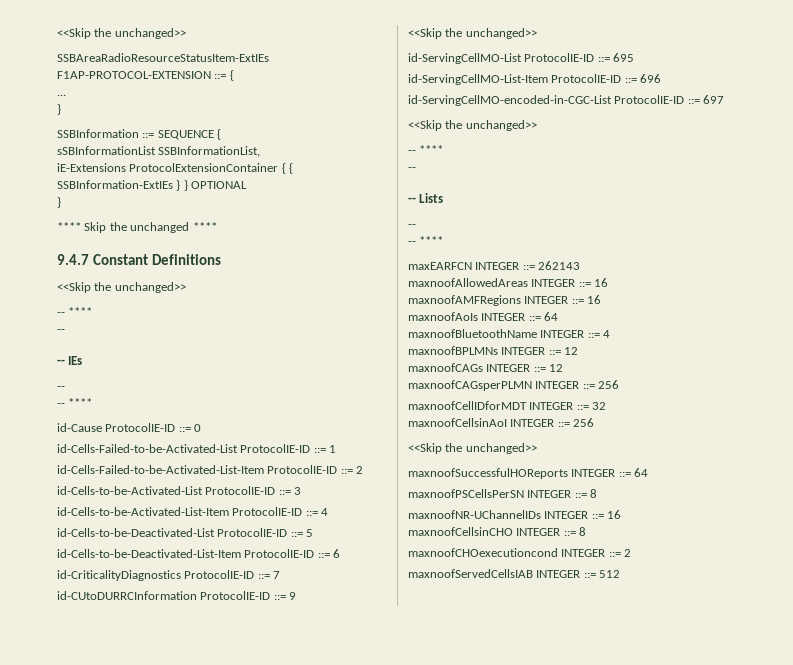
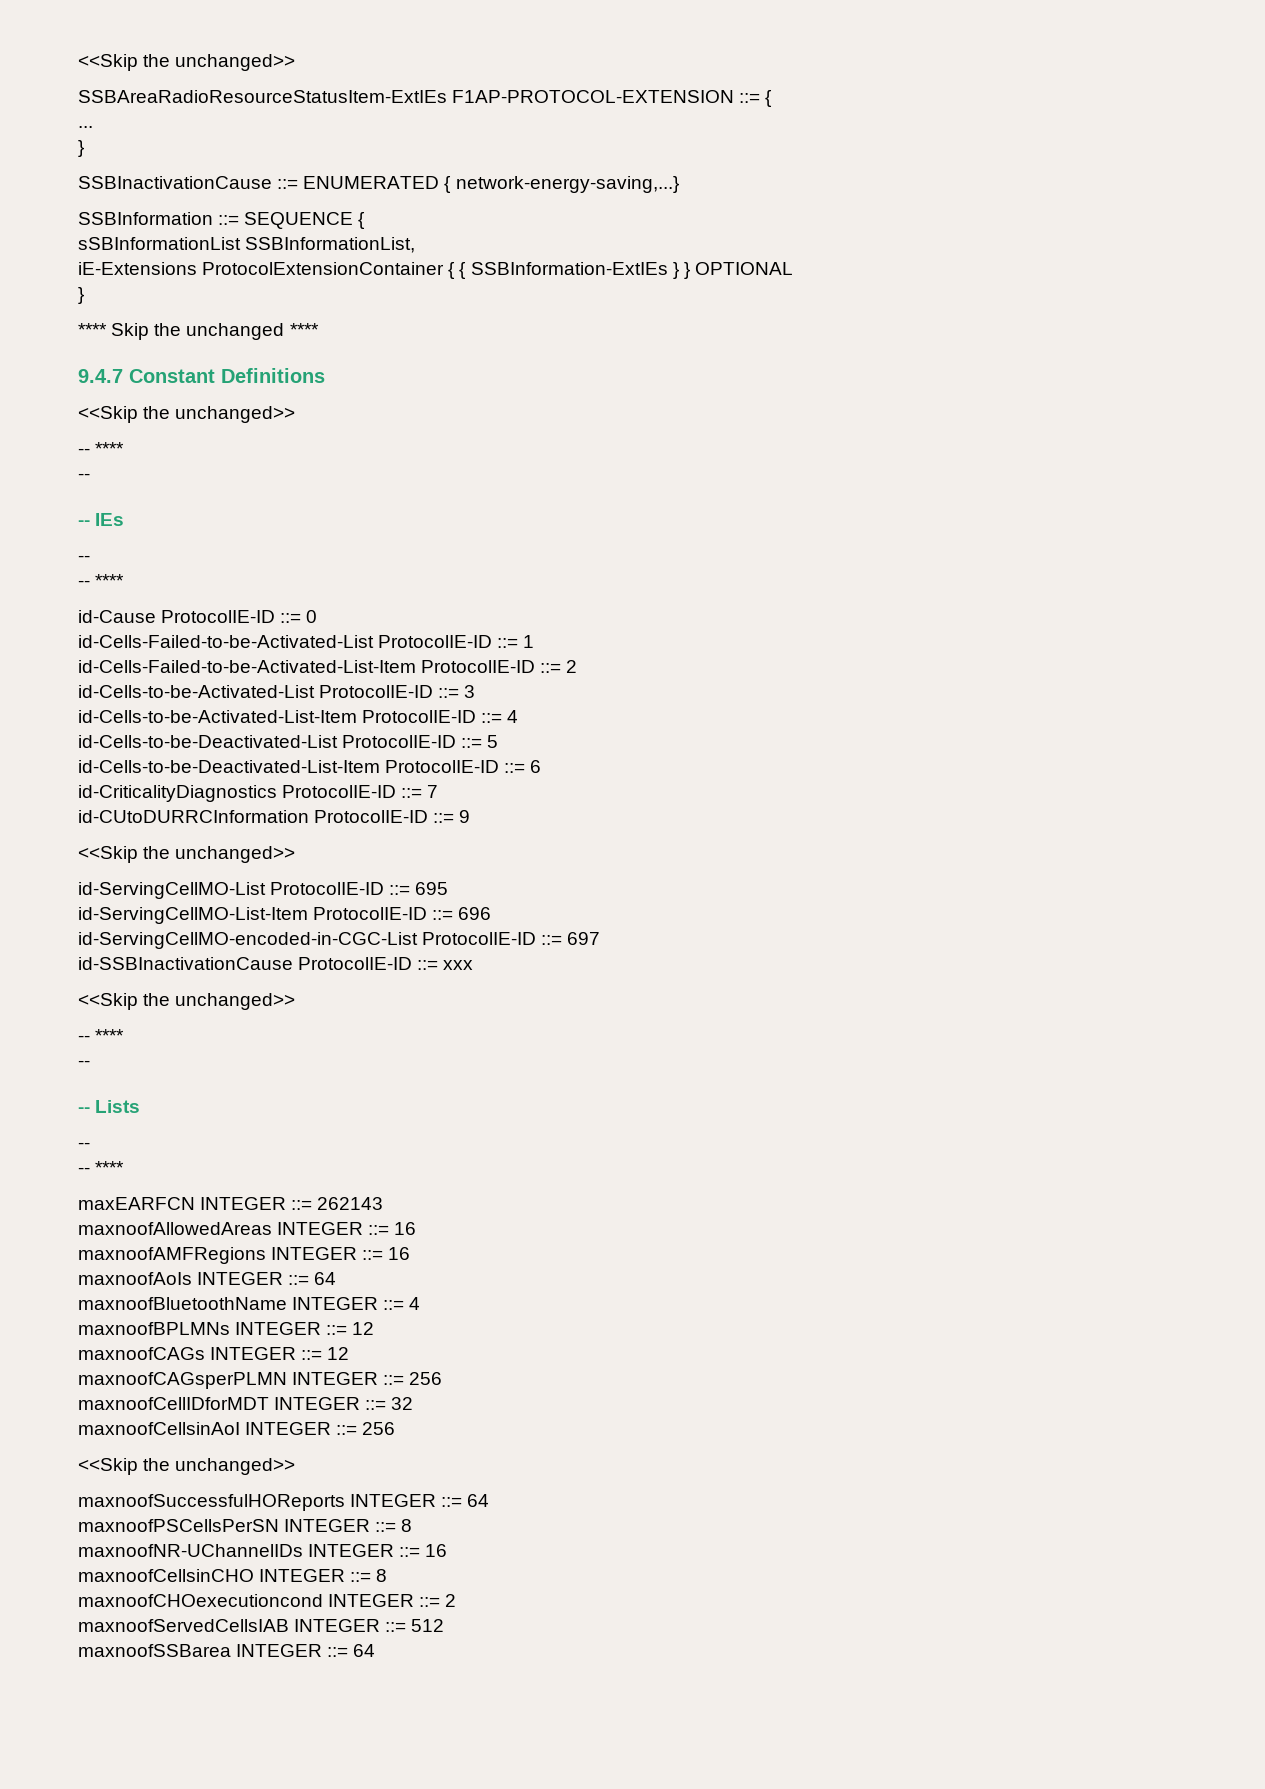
(61, 109) none -> [78,176,679,193] // SSBInactivationCause ::= ENUMERATED { network-energy-saving,...}
(725, 99) none -> [78,957,474,970] // id-SSBInactivationCause ProtocolIE-ID ::= xxx
(621, 574) none -> [78,1644,376,1657] // maxnoofSSBarea INTEGER ::= 64

